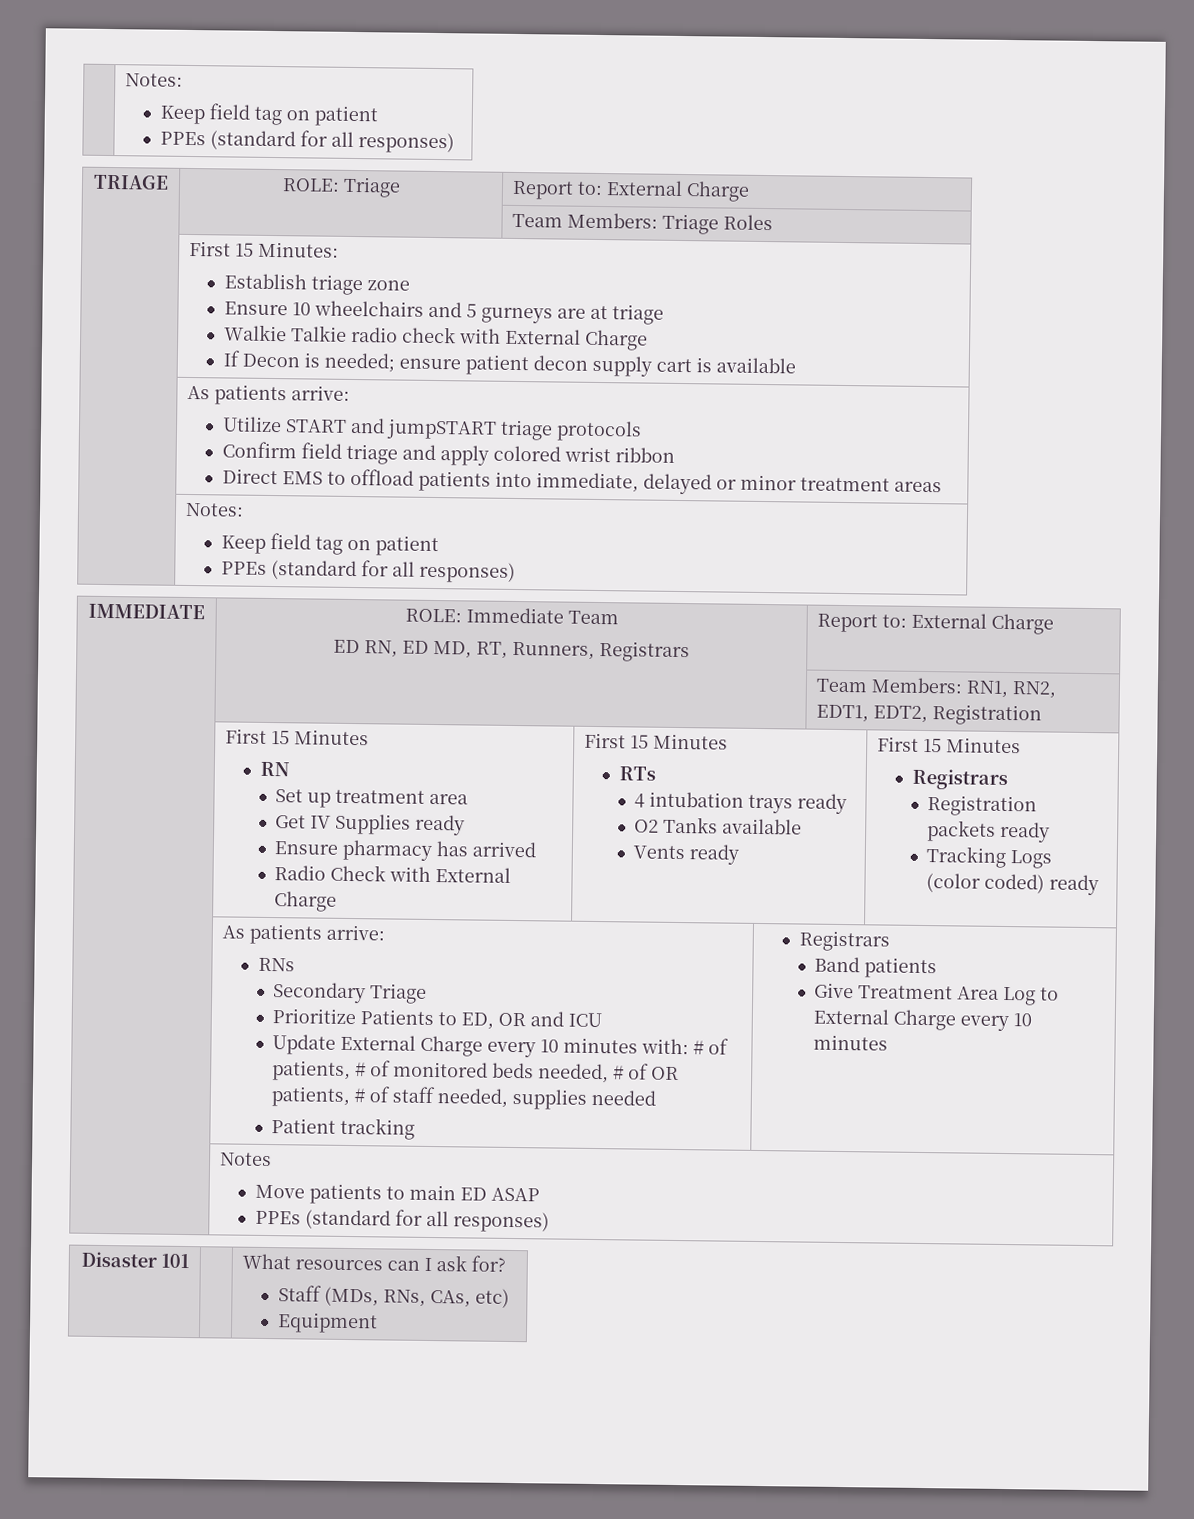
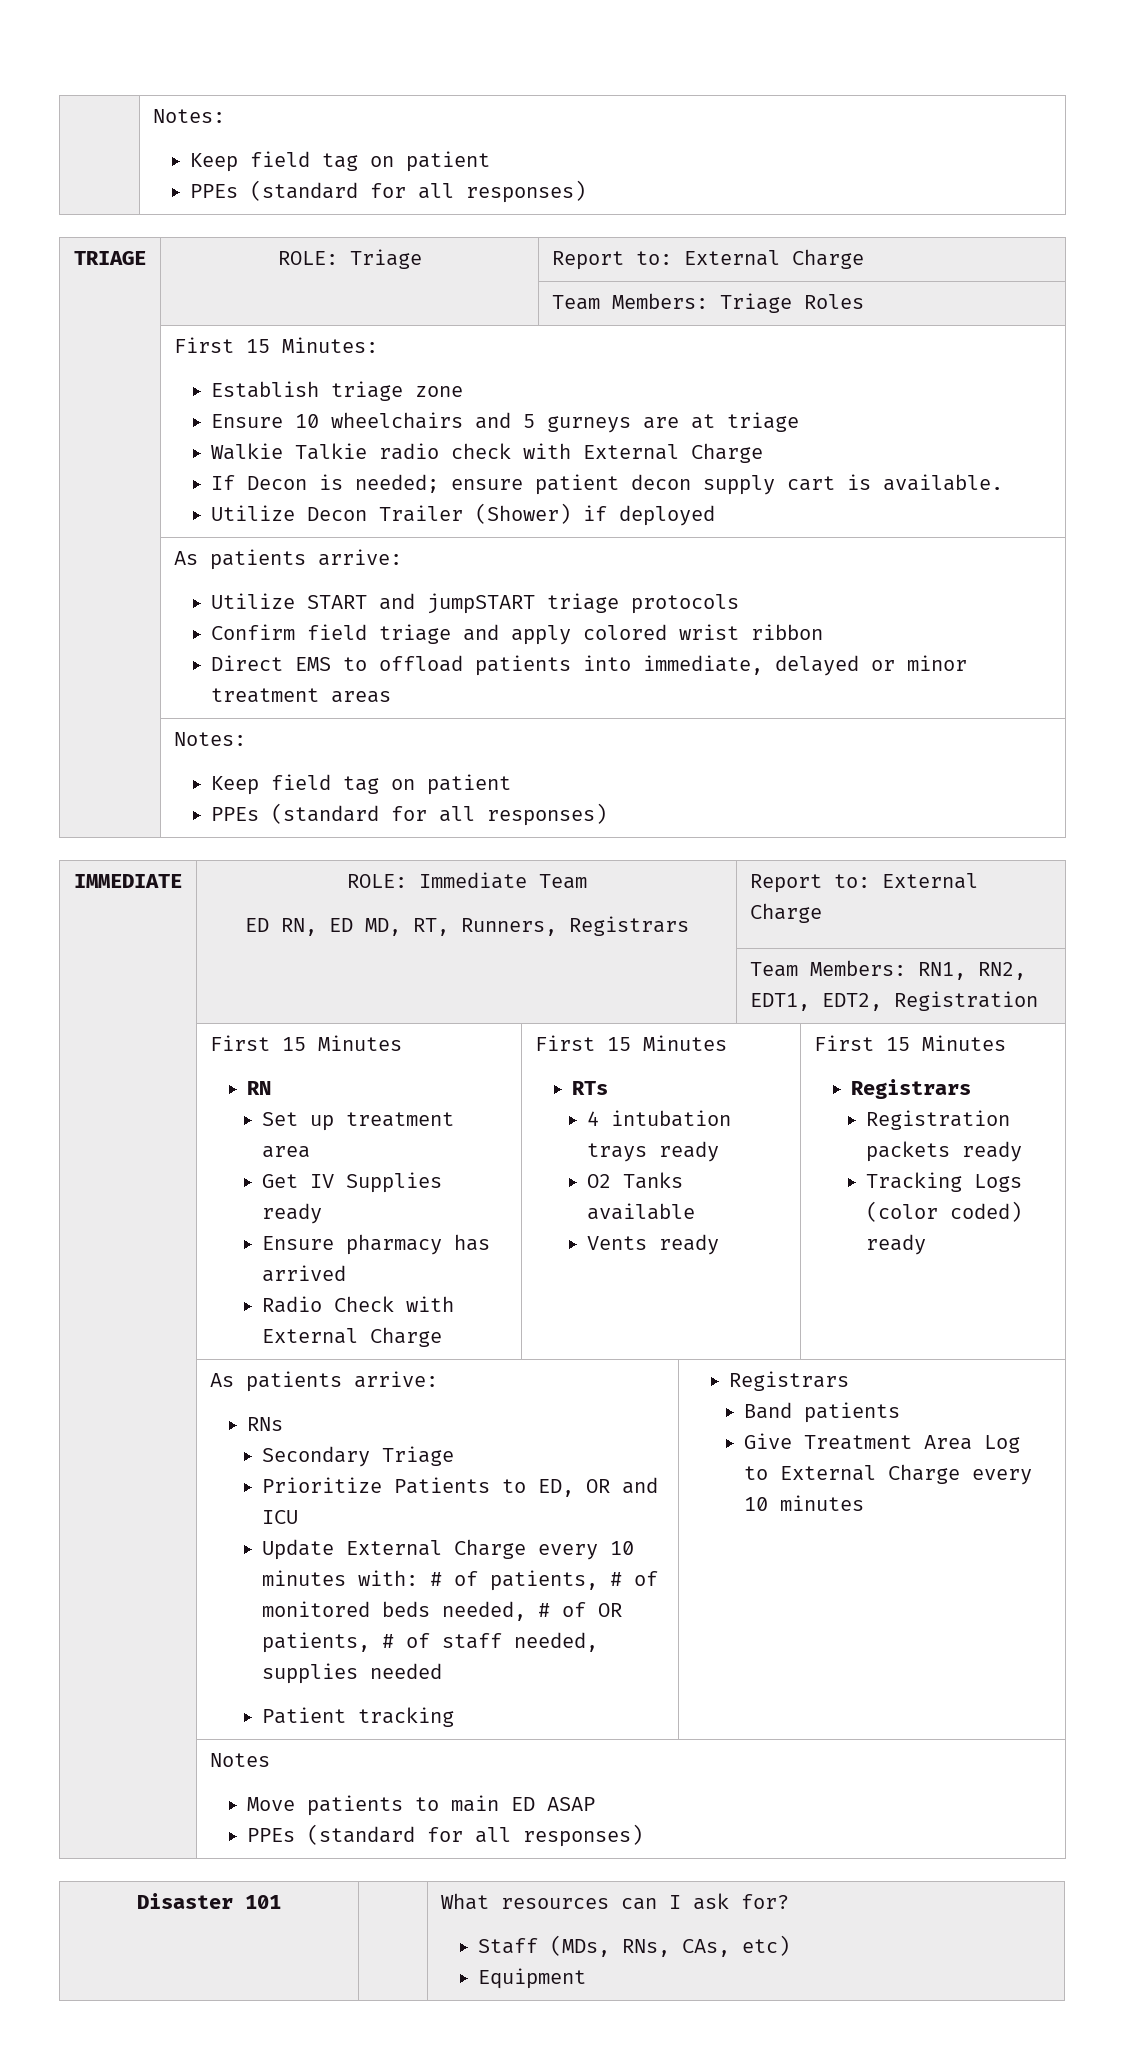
[715,357,796,374] available -> [883,474,1004,491] [211,503,716,526] available. // Utilize Decon Trailer (Shower) if deployed

